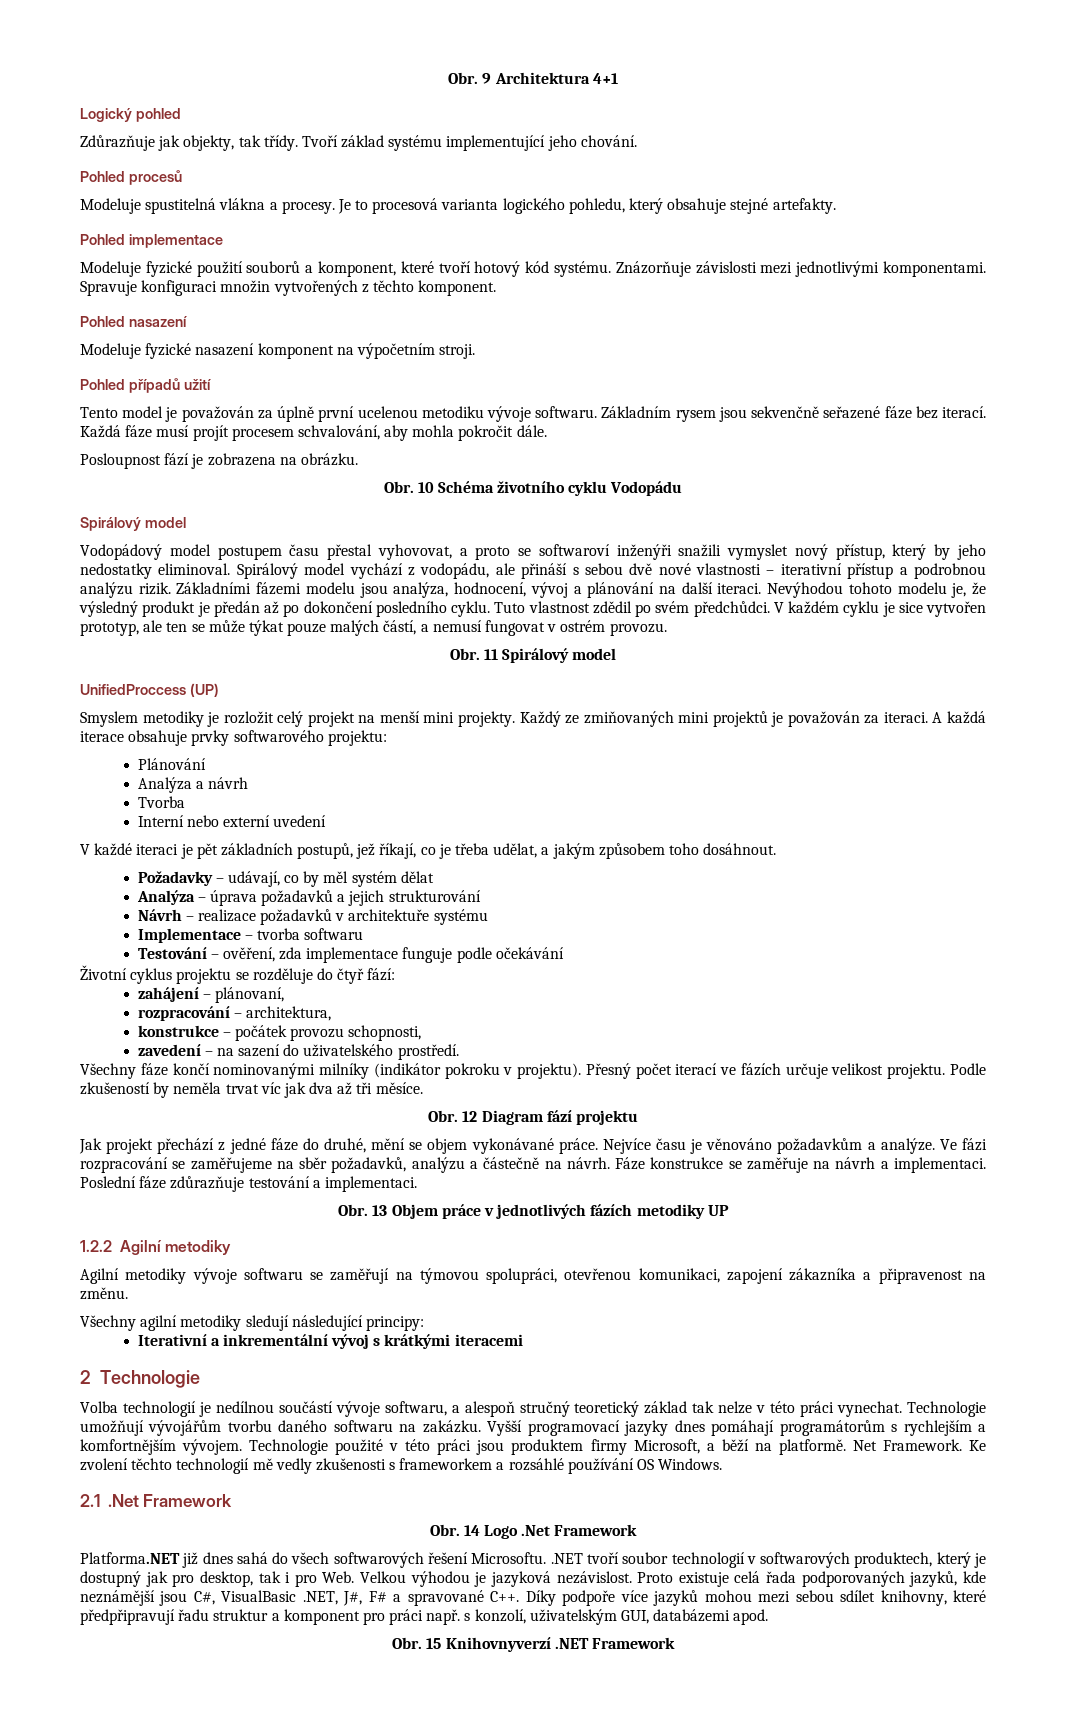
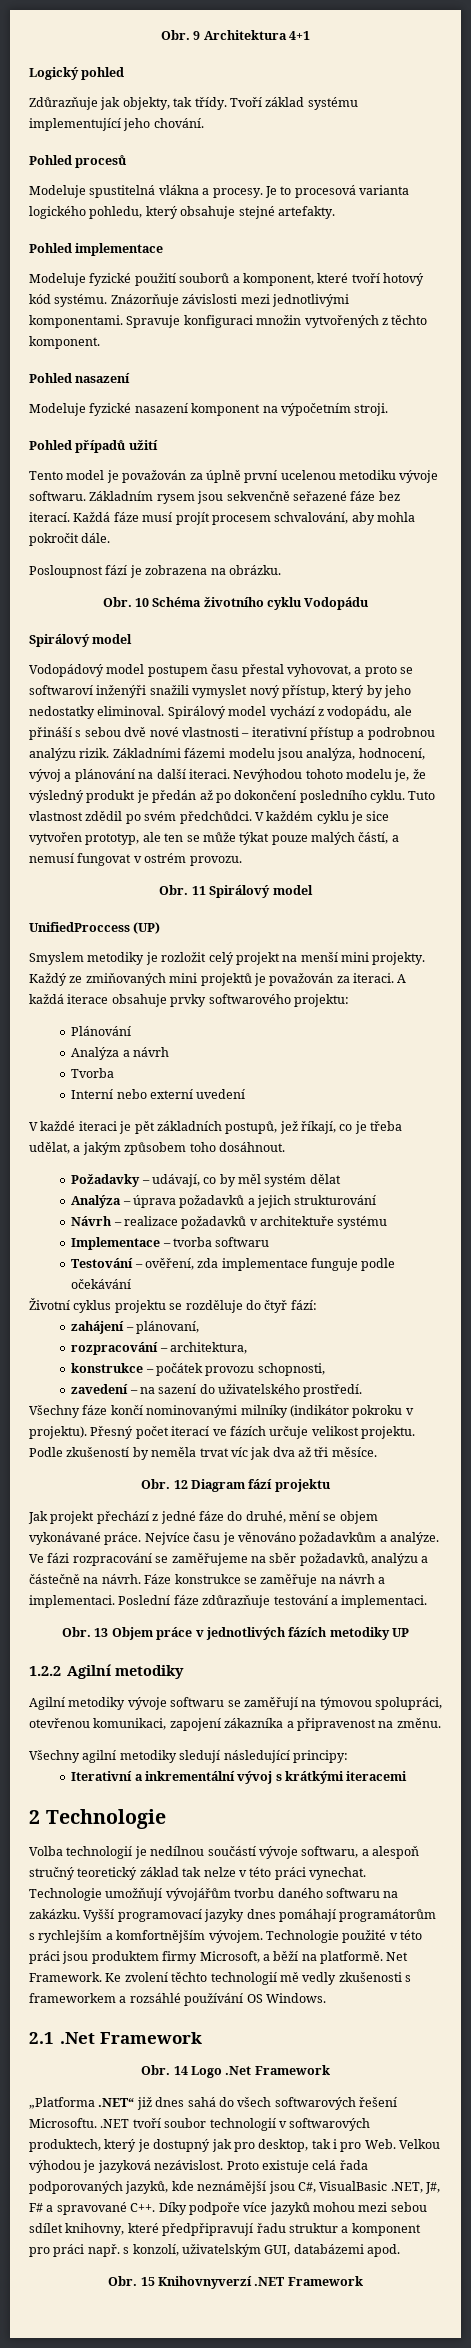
[80,1552,180,1564] Platforma.NET -> [29,2097,135,2109] „Platforma .NET“

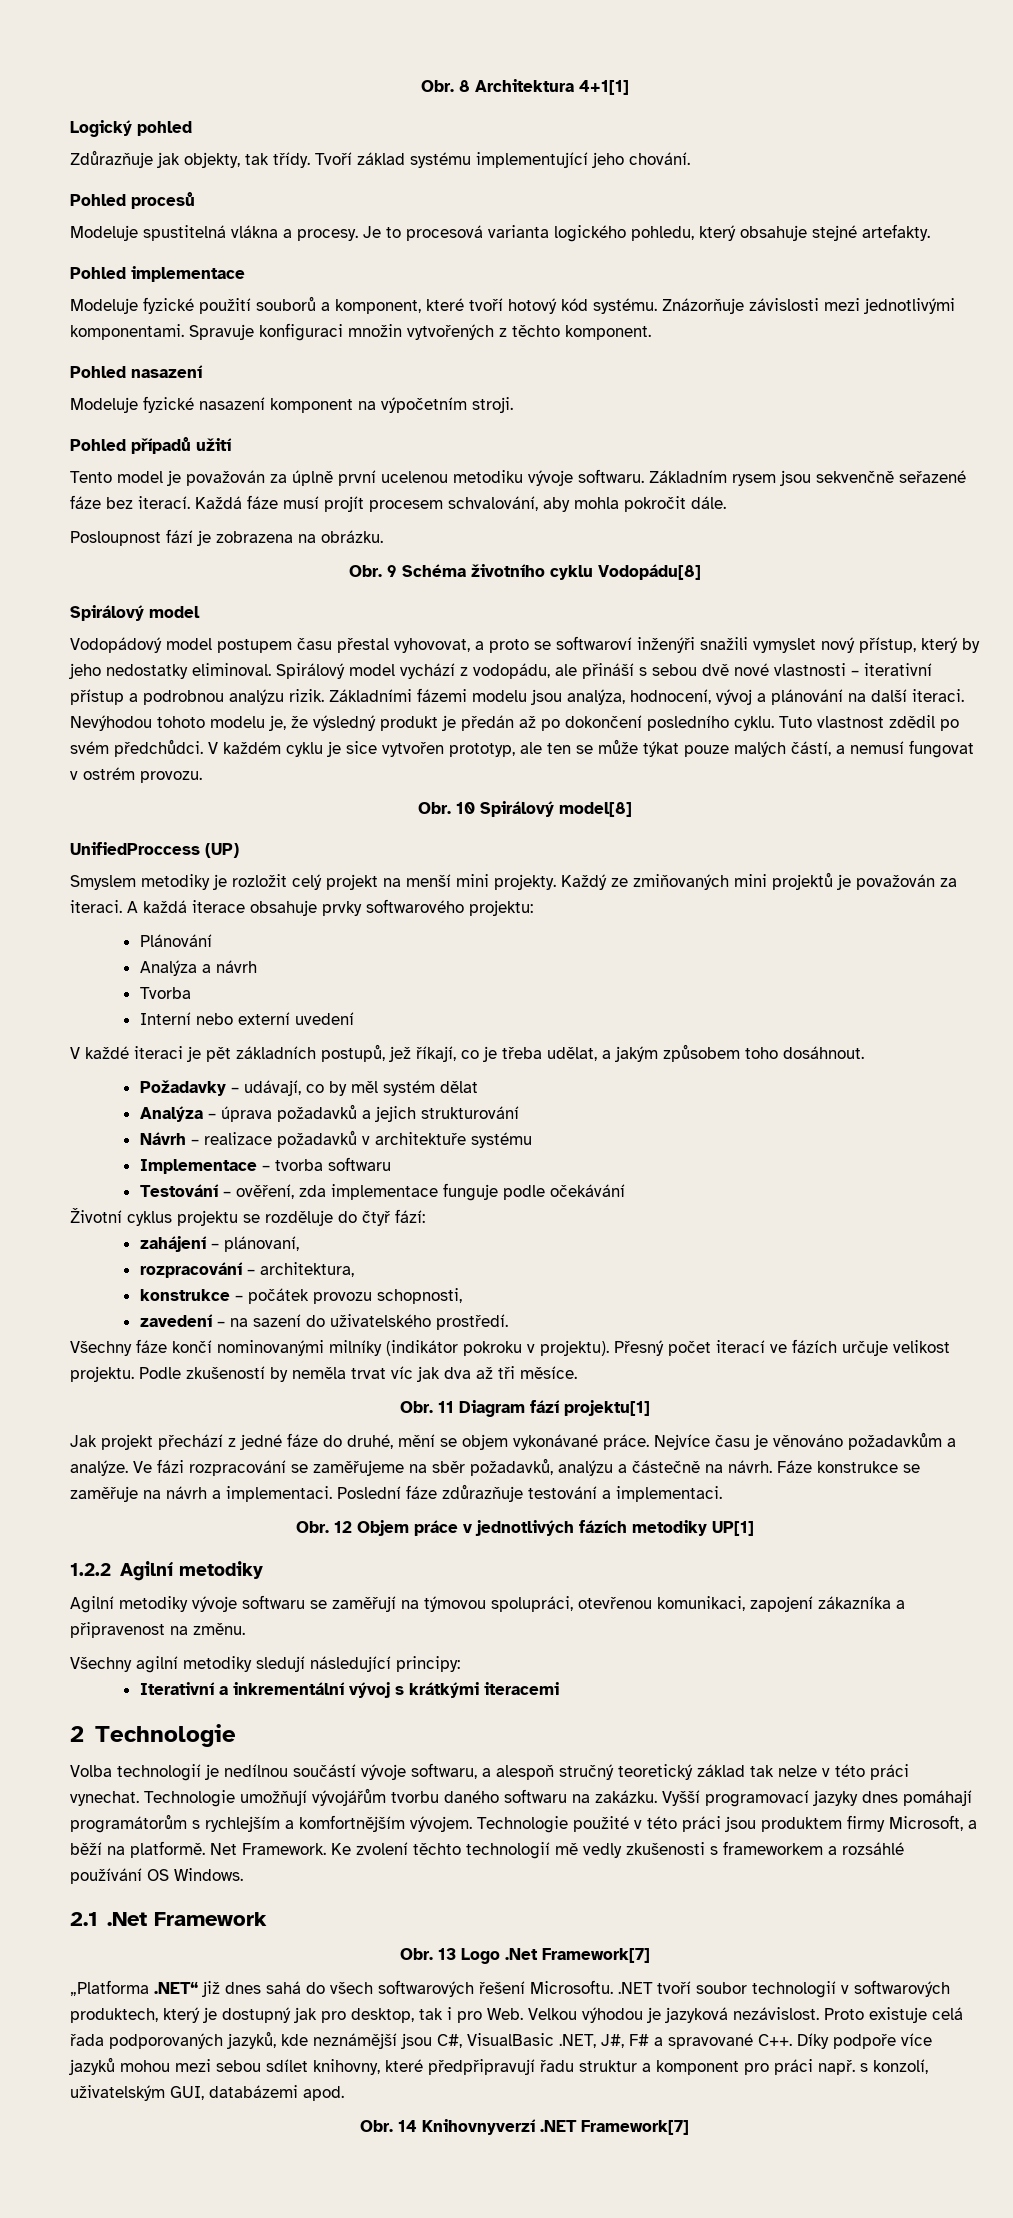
[160,30,311,40] Obr. 9 Architektura 4+1 -> [420,79,629,95] Obr. 8 Architektura 4+1[1]
[134,598,149,607] 10 -> [386,565,397,577] 9
[304,597,370,610] Vodopádu -> [597,564,701,580] Vodopádu[8]
[191,885,313,898] 11 Spirálový model -> [455,801,632,817] 10 Spirálový model[8]
[173,1480,188,1489] 12 -> [437,1401,454,1413] 11
[274,1479,331,1492] projektu -> [563,1400,650,1416] projektu[1]
[94,1628,109,1637] 13 -> [333,1521,352,1533] 12
[392,1628,409,1637] UP -> [711,1521,754,1536] UP[1]
[173,2066,188,2075] 14 -> [437,1948,456,1960] 13
[254,2065,330,2075] Framework -> [541,1948,650,1963] Framework[7]
[140,2277,155,2286] 15 -> [398,2120,417,2132] 14
[287,2276,363,2286] Framework -> [581,2120,689,2135] Framework[7]

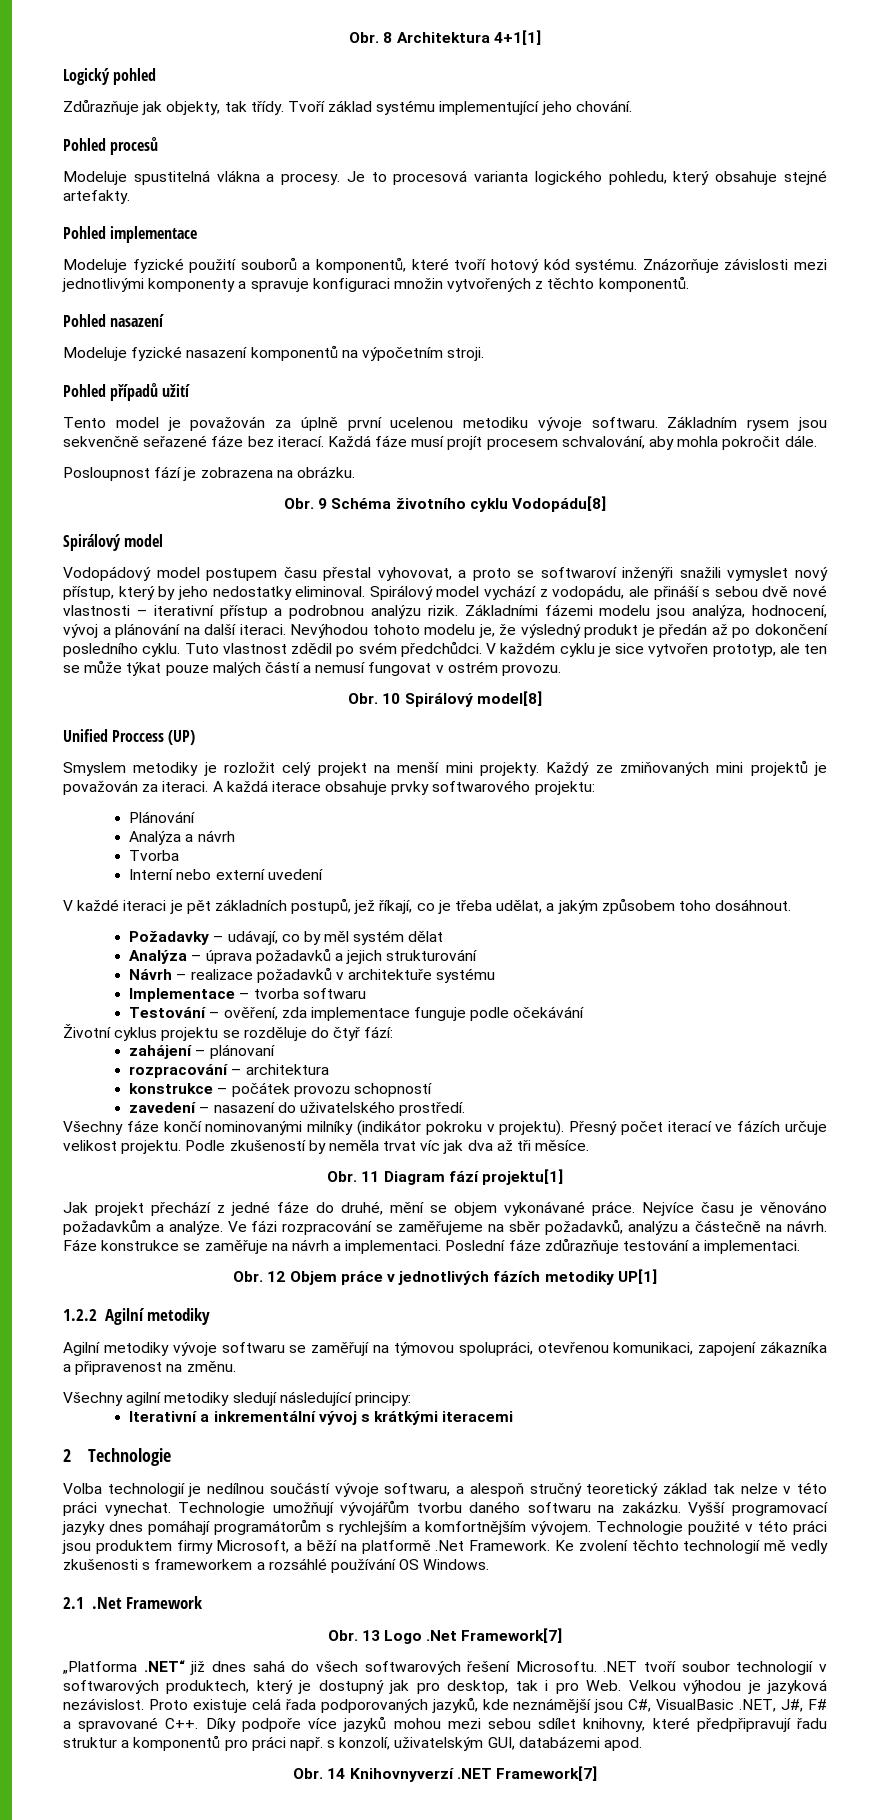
[335,299,421,314] komponent, -> [316,257,407,273] komponentů,
[70,324,254,340] komponentami. Spravuje -> [148,278,309,292] komponenty a spravuje
[565,325,651,340] komponent. -> [598,276,689,292] komponentů.
[270,398,353,413] komponent -> [250,345,338,361] komponentů
[791,741,831,756] částí, -> [264,661,300,673] částí
[70,842,200,855] UnifiedProccess -> [63,729,165,742] Unified Proccess
[223,1236,299,1252] plánovaní, -> [209,1044,275,1059] plánovaní
[259,1262,354,1277] architektura, -> [245,1064,329,1075] architektura
[376,1288,462,1304] schopnosti, -> [353,1083,432,1097] schopností
[229,1314,301,1327] na sazení -> [213,1102,275,1113] nasazení
[130,1841,237,1858] platformě. Net -> [361,1540,465,1554] platformě .Net
[656,2060,739,2075] komponent -> [133,1735,221,1751] komponentů

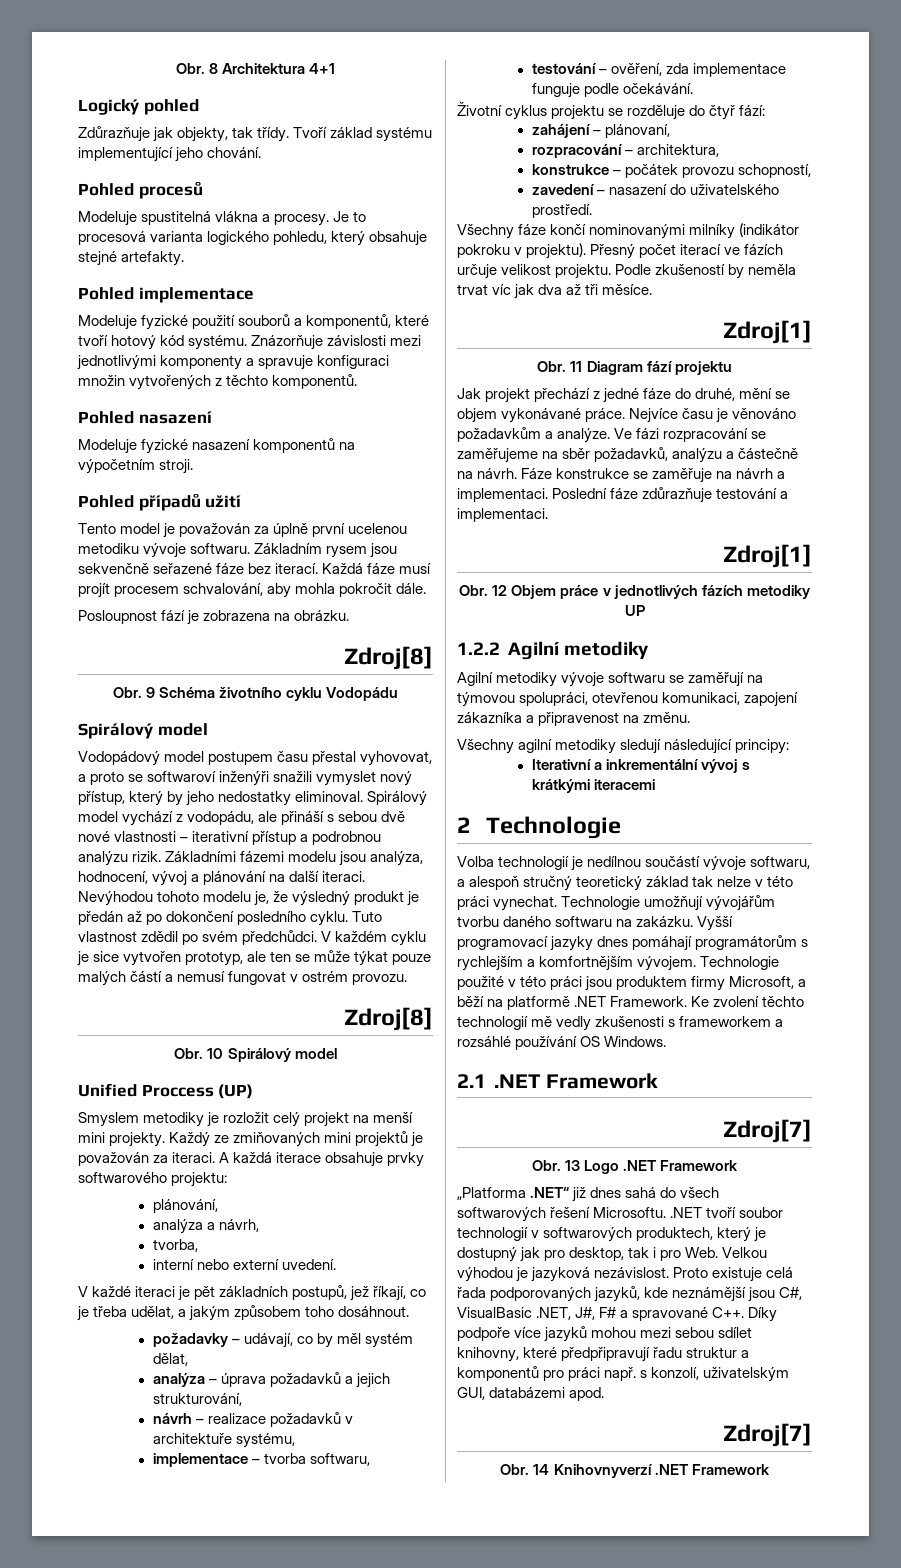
[493,30,541,45] 4+1[1] -> [309,63,336,74] 4+1
(355, 472) none -> [344,646,433,670] // Zdroj[8]
[511,496,606,512] Vodopádu[8] -> [326,687,399,701] Vodopádu
(562, 670) none -> [344,1007,433,1031] // Zdroj[8]
[476,691,542,706] model[8] -> [294,1048,337,1059] model
[129,811,196,823] [129,830,235,845] [129,850,180,861] [129,869,174,880] Plánování // Analýza a návrh // Tvorba // Interní -> [152,1199,218,1213] [152,1219,260,1234] [152,1239,198,1252] [152,1259,194,1270] plánování, // analýza a návrh, // tvorba, // interní
[267,869,323,880] uvedení -> [282,1259,337,1270] uvedení.
[129,931,210,945] Požadavky -> [152,1333,228,1347] požadavky
[408,931,444,942] [129,950,188,964] dělat // Analýza -> [152,1353,188,1366] [152,1373,205,1387] dělat, // analýza
[386,949,478,961] [129,969,173,980] strukturování // Návrh -> [152,1393,242,1406] [152,1413,192,1424] strukturování, // návrh
[436,968,496,983] [129,988,366,1002] [129,1007,207,1018] systému // Implementace – tvorba softwaru // Testování -> [236,1433,296,1448] [152,1453,371,1467] [531,63,597,74] systému, // implementace – tvorba softwaru, // testování
[513,1006,585,1018] očekávání -> [623,83,694,94] očekávání.
[209,1044,275,1059] plánovaní -> [605,124,671,138] plánovaní,
[245,1064,329,1075] architektura -> [637,144,720,157] architektura,
[353,1083,432,1097] schopností -> [738,164,812,178] schopností,
(590, 1145) none -> [723,320,812,344] // Zdroj[1]
[481,1169,563,1185] projektu[1] -> [674,361,732,375] projektu
(801, 1247) none -> [723,544,812,568] // Zdroj[1]
[617,1269,657,1284] UP[1] -> [624,605,645,616] UP
[435,1540,465,1551] .Net -> [574,996,607,1007] .NET
[91,1596,203,1609] .Net Framework -> [493,1073,659,1089] [723,1119,812,1143] .NET Framework // Zdroj[7]
[426,1628,563,1643] .Net Framework[7] -> [623,1160,739,1171] .NET Framework
(643, 1744) none -> [723,1423,812,1447] // Zdroj[7]
[495,1766,597,1781] Framework[7] -> [691,1464,770,1475] Framework

